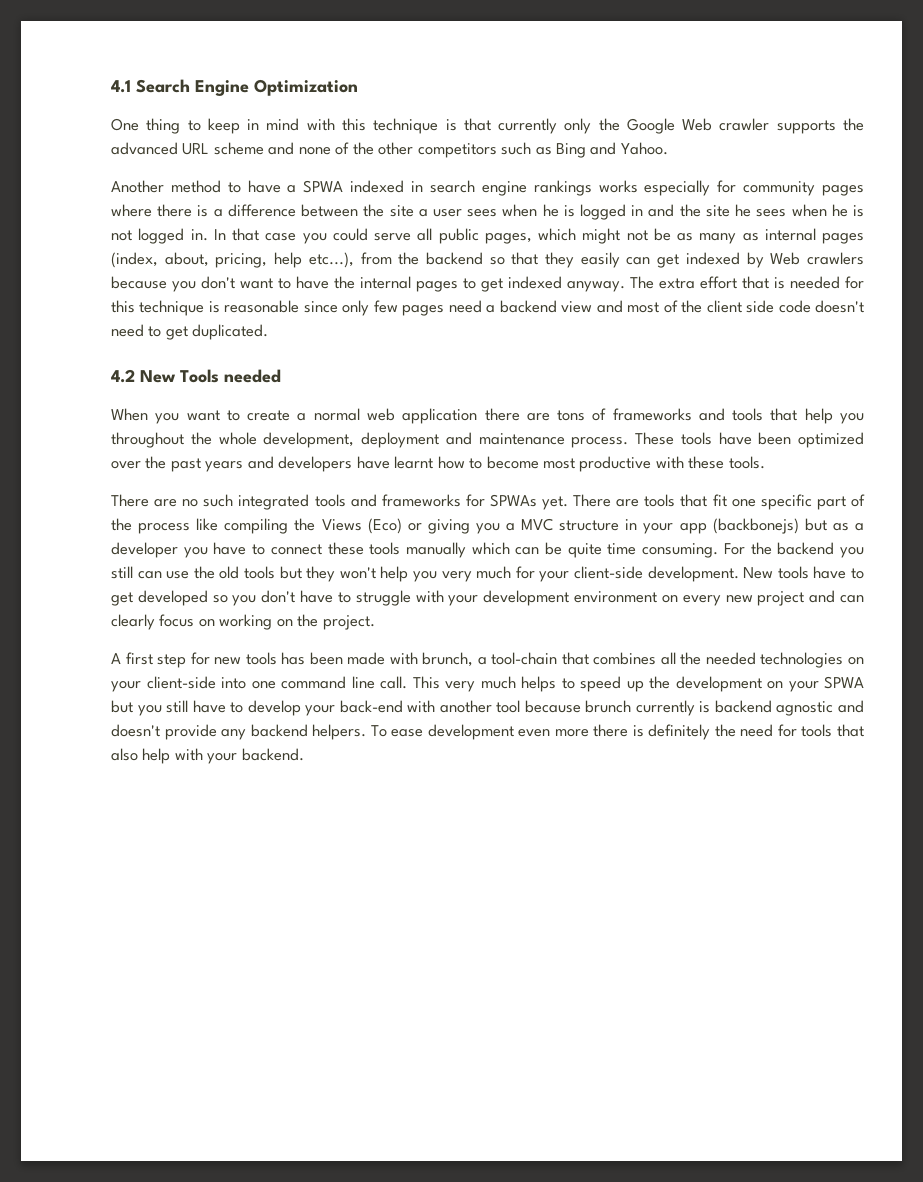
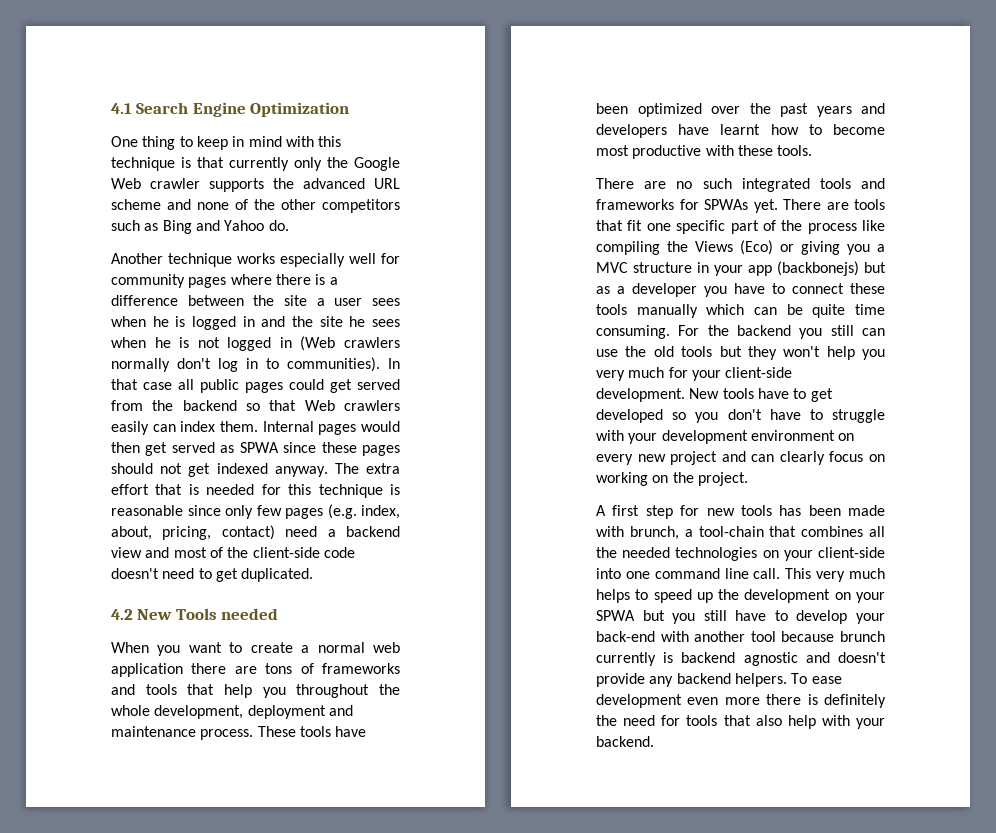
[620,142,668,155] Yahoo. -> [224,220,289,231] Yahoo do.
[170,180,592,196] method to have a SPWA indexed in search engine rankings -> [168,253,232,267] technique
(711, 188) none -> [349,253,376,264] well
[190,228,864,244] [111,252,354,268] in. In that case you could serve all public pages, which might not be as many as internal pages (index, about, pricing, help etc...), -> [279,336,400,351] [111,357,400,372] [111,379,400,393] in (Web crawlers normally don't log in to communities). In that case all public pages could get served
[545,252,865,268] [111,276,476,292] they easily can get indexed by Web crawlers because you don't want to have the internal pages to -> [304,400,400,411] [111,421,400,435] [111,442,400,456] [111,463,183,474] Web crawlers easily can index them. Internal pages would then get served as SPWA since these pages should not
(445, 310) none -> [327,504,400,519] [111,525,275,540] (e.g. index, about, pricing, contact)
[706,300,775,313] client side -> [252,547,320,558] client-side

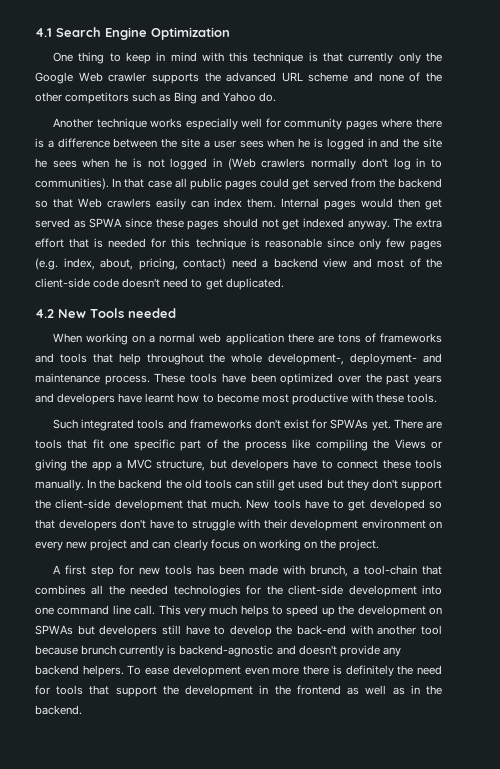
[157,642,293,656] you want to create -> [86,333,146,345] working on
[262,687,286,698] you -> (141, 359) none
[154,705,326,719] development, deployment -> [268,353,418,365] development-, deployment-
[596,178,732,189] There are no such -> [53,419,79,429] Such
(674, 204) none -> [254,419,310,429] don't exist
[740,240,773,255] (Eco) -> (426, 444) none
[847,244,885,255] [596,261,886,276] [596,283,727,297] you a MVC structure in your app (backbonejs) but as a developer you -> [71,459,289,471] the app a MVC structure, but developers
[636,304,885,318] [596,325,885,339] [596,346,885,360] [596,367,793,381] [596,388,685,402] manually which can be quite time consuming. For the backend you still can use the old tools but they won't help you very much for your client-side development. -> [35,479,443,491] [35,499,243,511] manually. In the backend the old tools can still get used but they don't support the client-side development that much.
[695,412,719,423] you -> [35,519,117,531] that developers
[628,433,658,444] your -> [263,519,287,529] their
[762,547,885,561] on your client-side -> [246,585,417,597] for the client-side development
[856,592,885,603] [596,610,696,624] your SPWA but you -> [35,625,158,637] SPWAs but developers
[856,613,885,624] your -> [276,625,293,635] the
[681,652,798,666] backend agnostic -> [179,645,274,657] backend-agnostic
[755,715,885,729] also help with your -> [115,685,442,697] support the development in the frontend as well as in the

